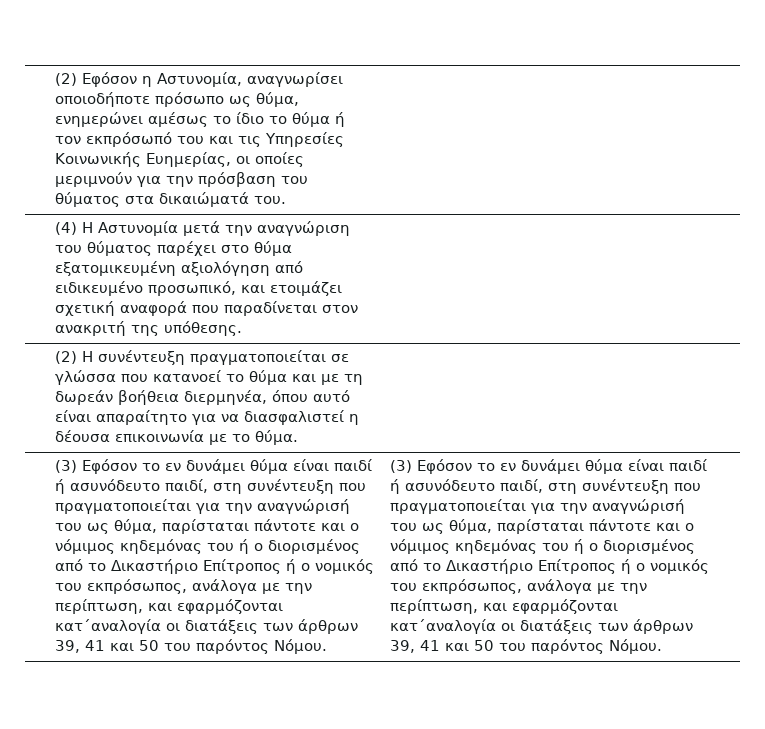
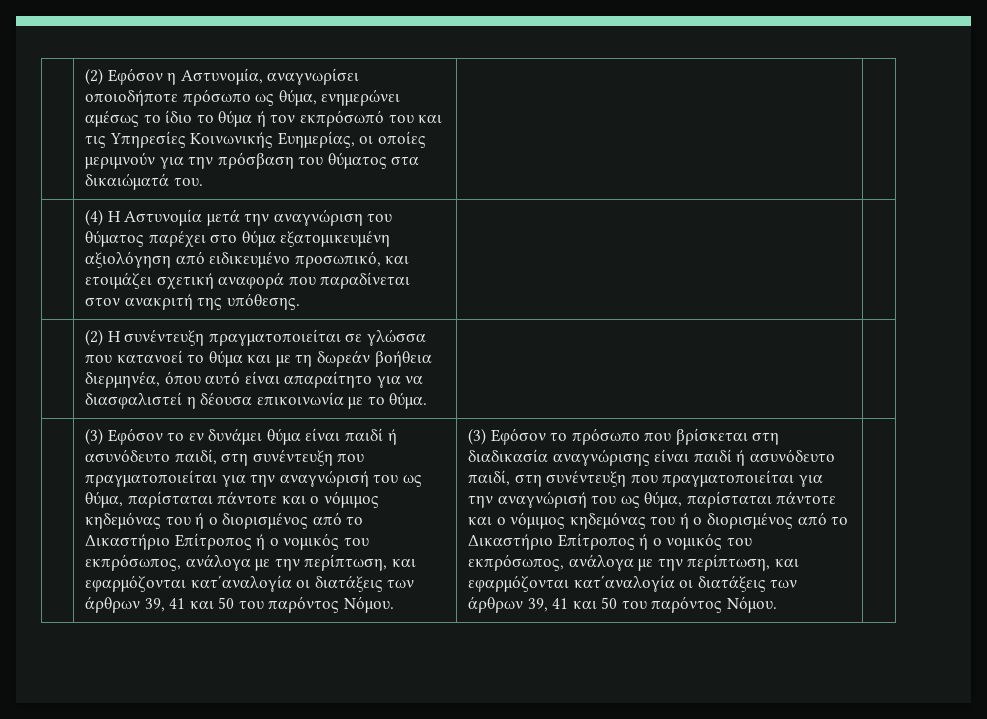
[499,459,623,474] εν δυνάμει θύμα -> [571,428,780,445] [467,449,650,466] πρόσωπο που βρίσκεται στη διαδικασία αναγνώρισης

